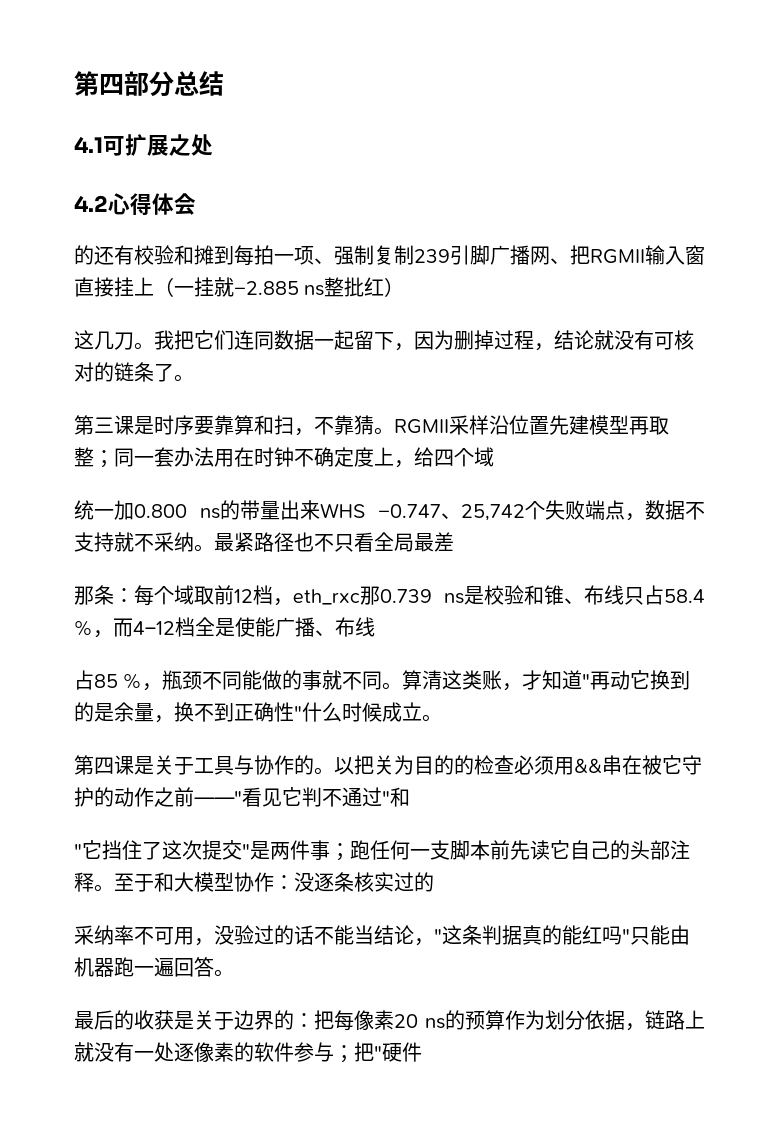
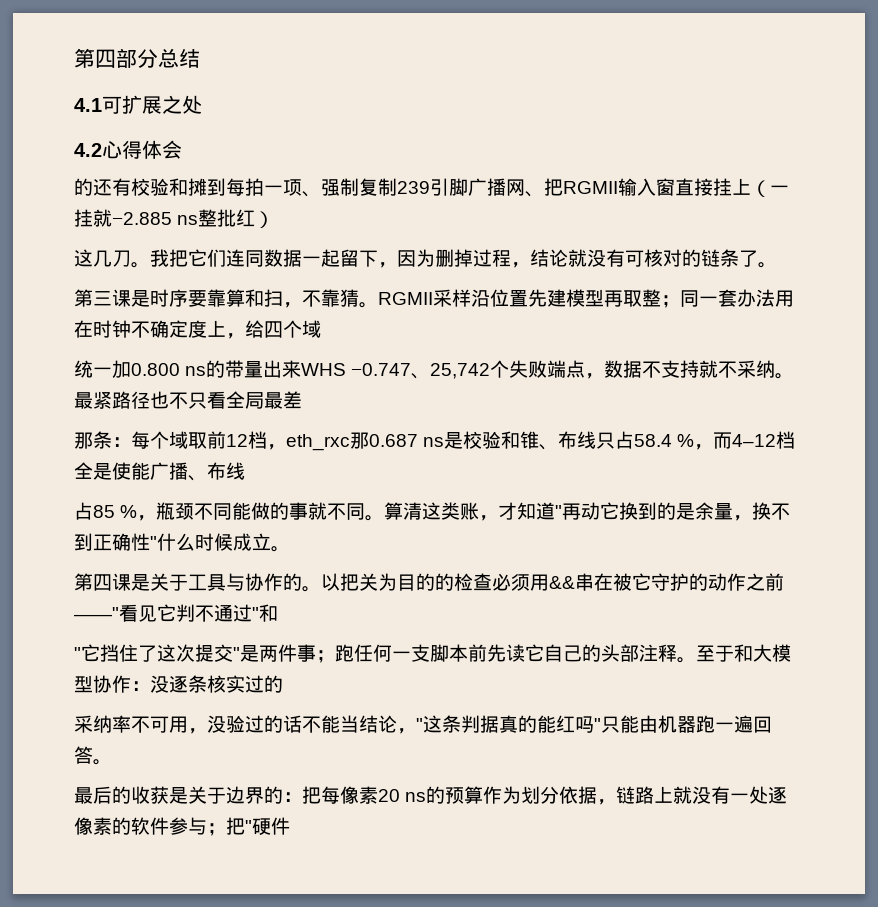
[380,589,432,603] 0.739 -> [369,434,418,447] 0.687

